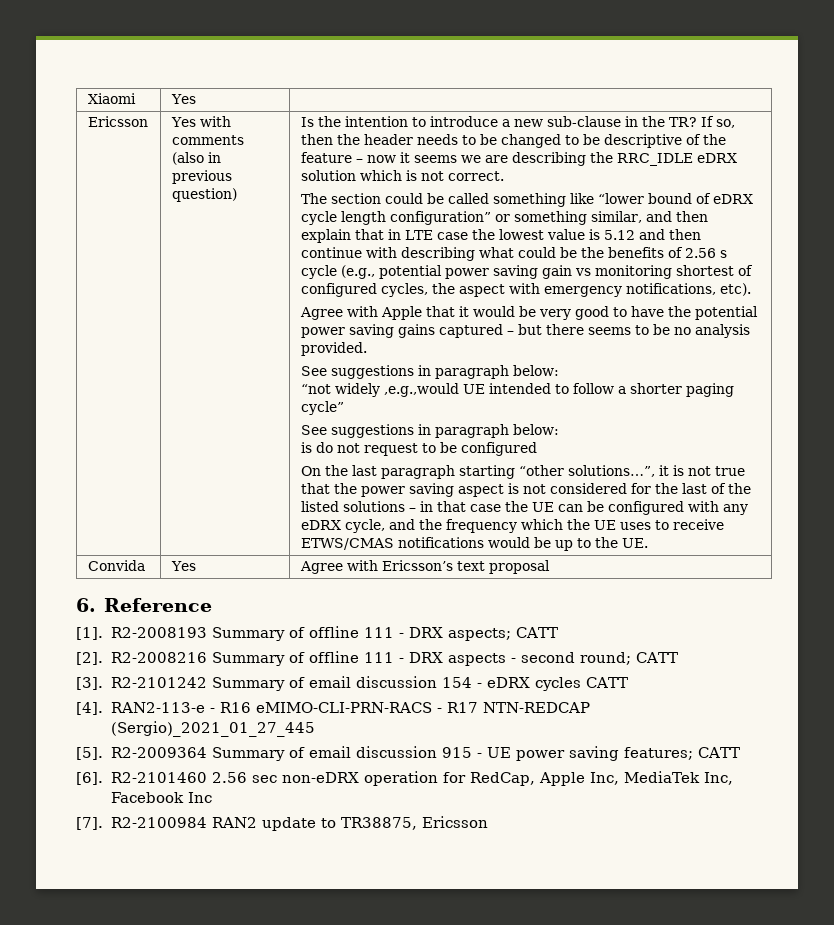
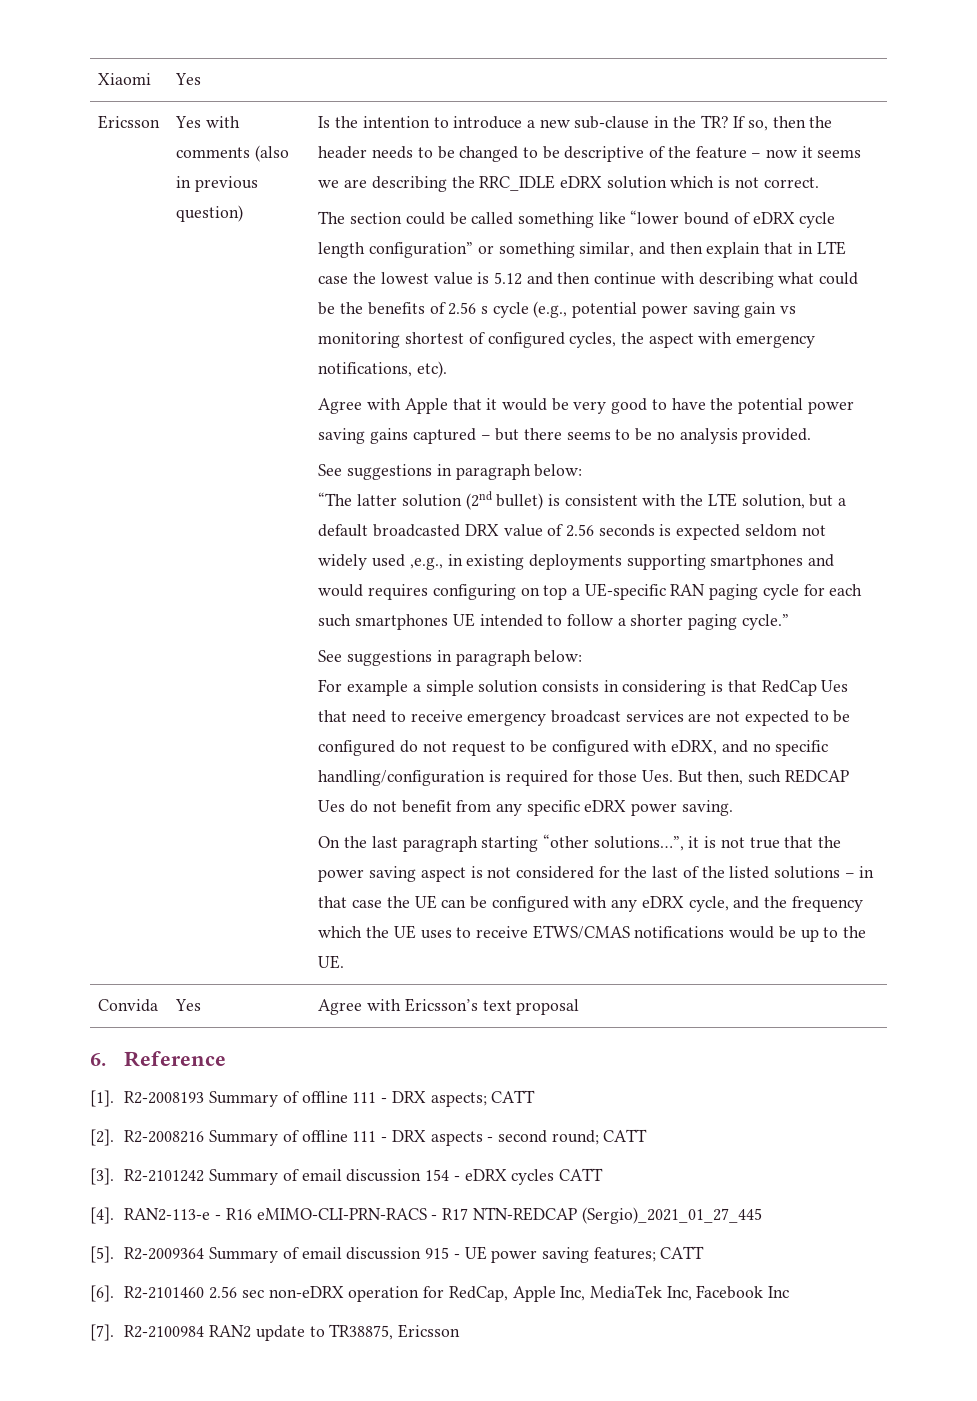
[300,383,459,397] “not widely ,e.g.,would -> [318,491,847,510] [318,524,826,540] [318,554,835,570] [318,583,863,600] [318,614,449,630] “The latter solution (2nd bullet) is consistent with the LTE solution, but a default broadcasted DRX value of 2.56 seconds is expected seldom not widely used ,e.g., in existing deployments supporting smartphones and would requires configuring on top a UE-specific RAN paging cycle for each such smartphones
[300,401,344,415] [300,424,559,438] [300,442,312,453] cycle” // See suggestions in paragraph below: // is -> [741,614,789,630] [318,650,583,666] [318,679,849,696] [318,710,851,726] [318,740,396,756] cycle.” // See suggestions in paragraph below: // For example a simple solution consists in considering is that RedCap Ues that need to receive emergency broadcast services are not expected to be configured
(537, 449) none -> [633,740,829,756] [318,769,849,786] [318,800,733,816] with eDRX, and no specific handling/configuration is required for those Ues. But then, such REDCAP Ues do not benefit from any specific eDRX power saving.

